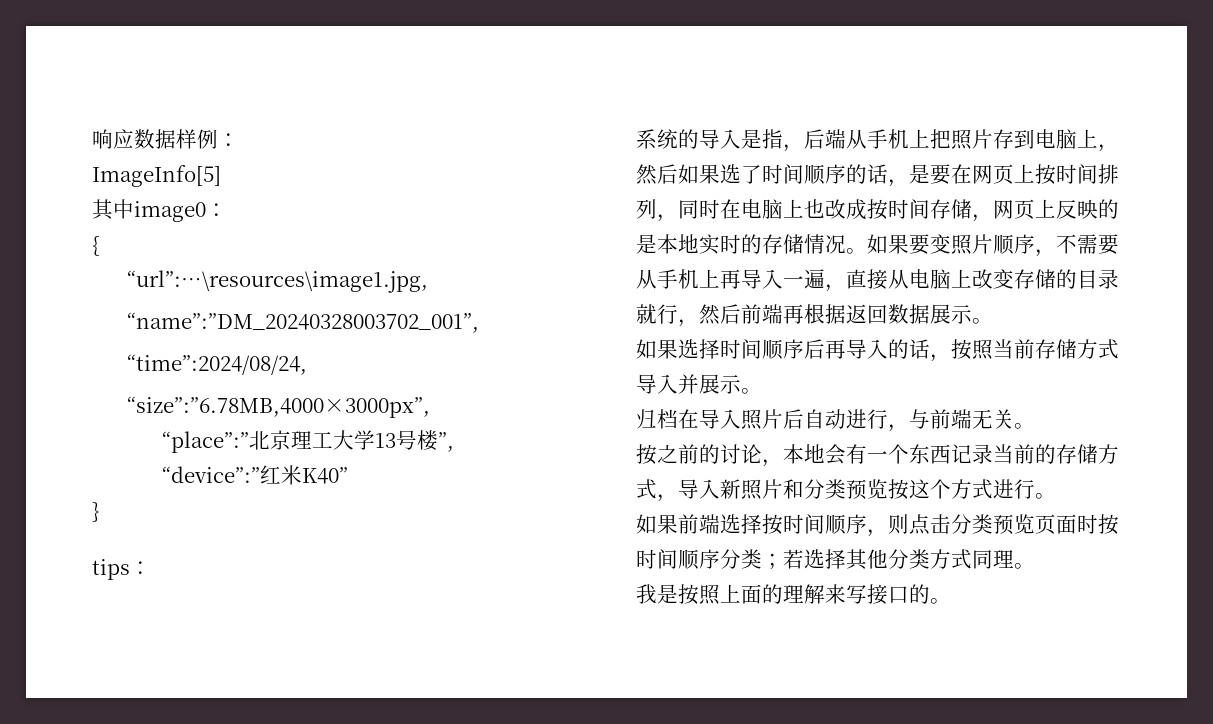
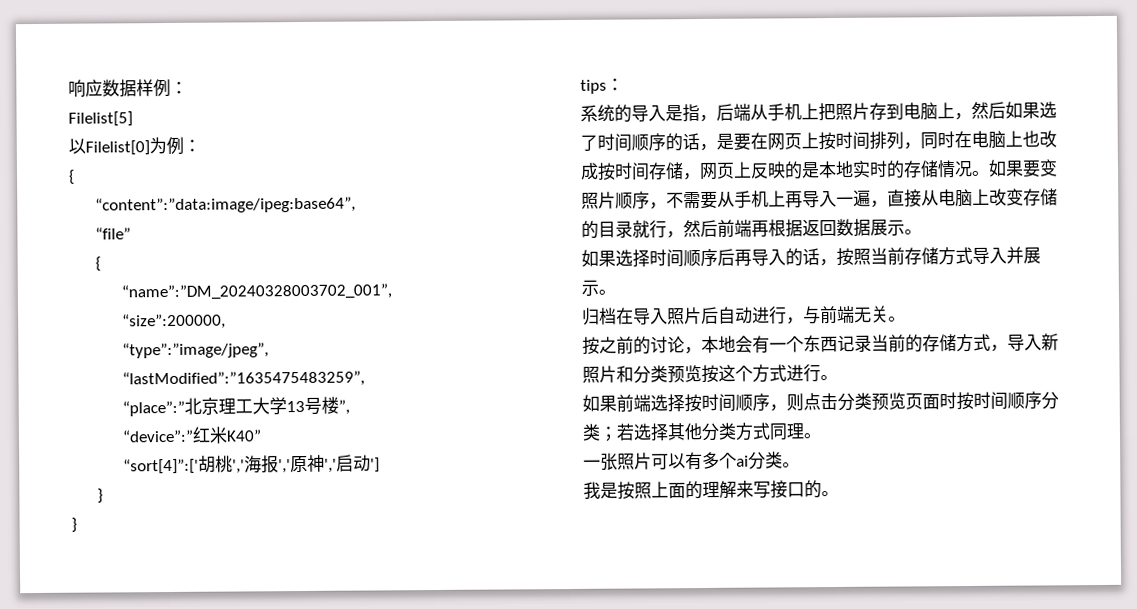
[92,165,221,187] [92,199,227,222] [92,236,100,256] [127,270,429,293] [127,312,480,333] [127,354,308,375] [127,396,431,418] ImageInfo[5] // 其中image0： // { // “url”:…\resources\image1.jpg, // “name”:”DM_20240328003702_001”, // “time”:2024/08/24, // “size”:”6.78MB,4000×3000px”, -> [68,111,133,127] [68,136,201,156] [68,169,75,185] [95,196,357,214] [95,227,132,240] [95,256,102,272] [121,283,393,301] [122,313,227,330] [122,342,270,359] [122,370,366,388] Filelist[5] // 以Filelist[0]为例： // { // “content”:”data:image/ipeg:base64”, // “file” // { // “name”:”DM_20240328003702_001”, // “size”:200000, // “type”:”image/jpeg”, // “lastModified”:”1635475483259”,
(349, 475) none -> [123,454,381,475] [97,488,104,504] // “sort[4]”:['胡桃','海报','原神','启动'] // }
(1035, 566) none -> [583,451,800,471] // 一张照片可以有多个ai分类。

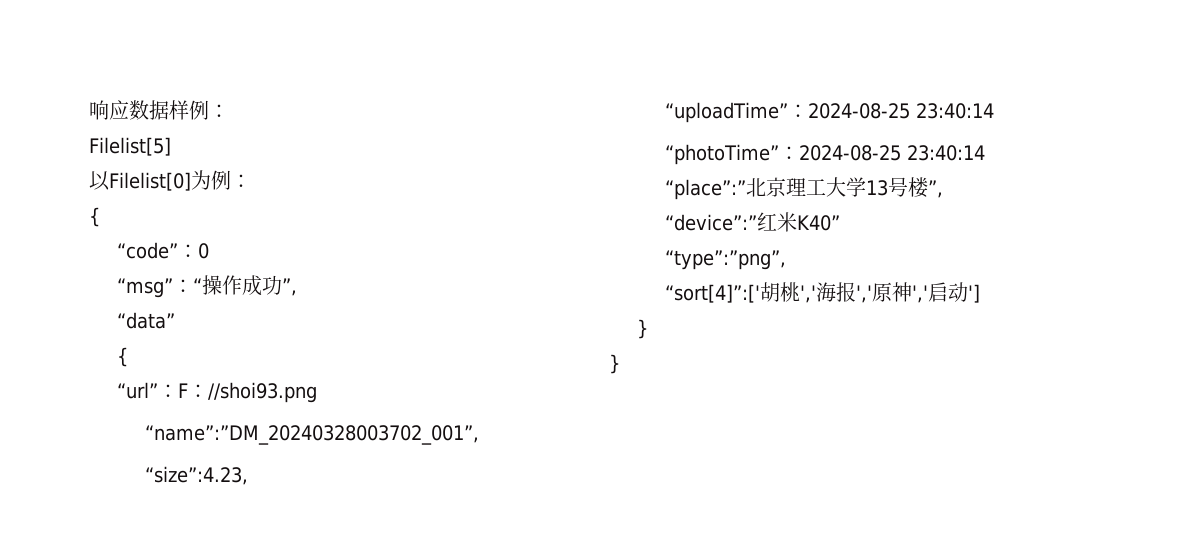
[95,196,357,214] [95,227,132,240] [95,256,102,272] [121,283,393,301] [122,313,227,330] [122,342,270,359] [122,370,366,388] “content”:”data:image/ipeg:base64”, // “file” // { // “name”:”DM_20240328003702_001”, // “size”:200000, // “type”:”image/jpeg”, // “lastModified”:”1635475483259”, -> [117,242,210,259] [117,275,298,298] [117,312,176,329] [117,347,129,367] [117,382,318,403] [145,425,480,445] [145,466,249,485] [665,102,995,123] [665,144,986,165] “code”：0 // “msg”：“操作成功”, // “data” // { // “url”：F：//shoi93.png // “name”:”DM_20240328003702_001”, // “size”:4.23, // “uploadTime”：2024-08-25 23:40:14 // “photoTime”：2024-08-25 23:40:14
(263, 435) none -> [665,250,787,270] // “type”:”png”,
[580,78,624,94] [580,101,1057,123] [580,130,1057,152] [580,159,1058,181] [581,188,1058,210] [581,218,922,239] [581,246,1041,268] [581,279,616,296] [582,305,906,325] [582,333,1059,355] [582,364,838,384] [582,391,1059,413] [582,422,822,442] [583,451,800,471] [583,480,839,500] // tips： // 系统的导入是指，后端从手机上把照片存到电脑上，然后如果选了时间顺序的话，是要在网页上按时间排列，同时在电脑上也改成按时间存储，网页上反映的是本地实时的存储情况。如果要变照片顺序，不需要从手机上再导入一遍，直接从电脑上改变存储的目录就行，然后前端再根据返回数据展示。 // 如果选择时间顺序后再导入的话，按照当前存储方式导入并展示。 // 归档在导入照片后自动进行，与前端无关。 // 按之前的讨论，本地会有一个东西记录当前的存储方式，导入新照片和分类预览按这个方式进行。 // 如果前端选择按时间顺序，则点击分类预览页面时按时间顺序分类；若选择其他分类方式同理。 // 一张照片可以有多个ai分类。 // 我是按照上面的理解来写接口的。 -> (620, 364) none

